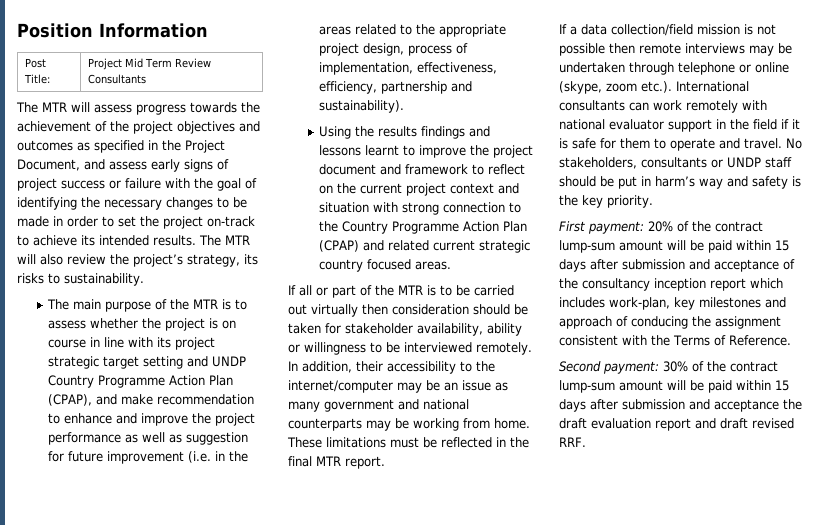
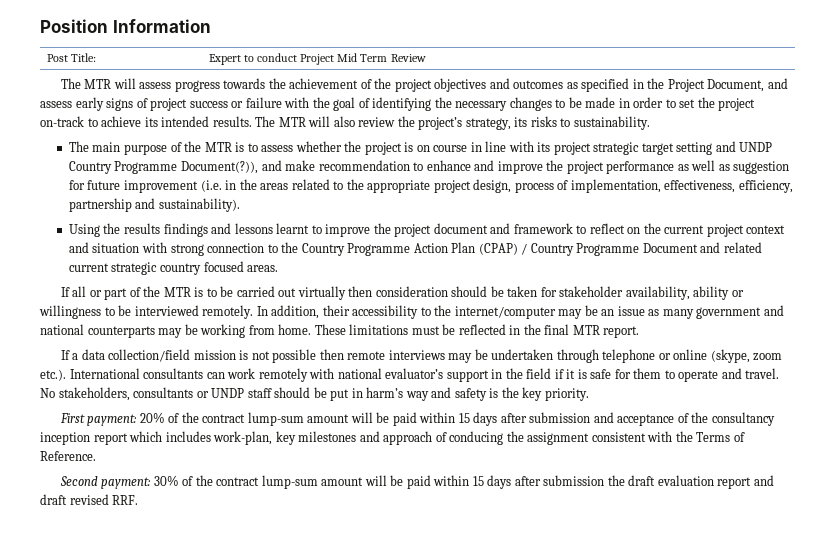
(50, 79) none -> [208,53,298,65] Expert to conduct
[87,74,146,84] Consultants -> (426, 58) none
[169,375,234,386] [48,394,93,406] Action Plan (CPAP), -> [180,161,258,174] Document(?)),
(360, 246) none -> [521,243,698,256] / Country Programme Document
[609,119,664,130] evaluator -> [385,368,444,379] evaluator’s
[689,399,779,412] and acceptance -> (605, 480) none

